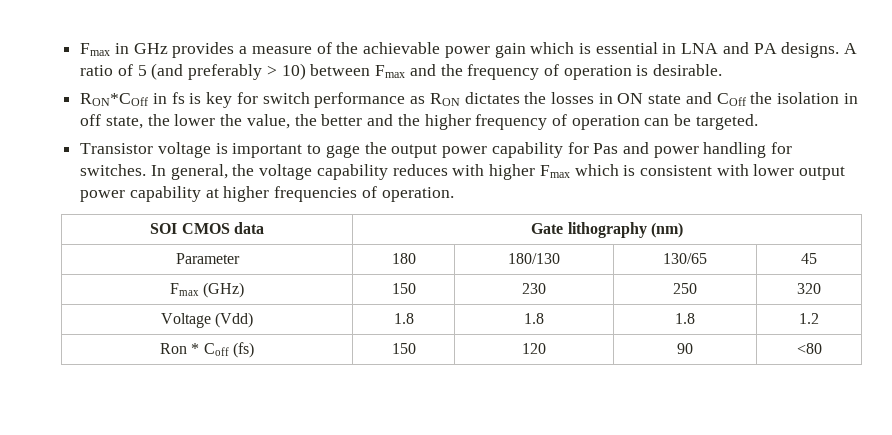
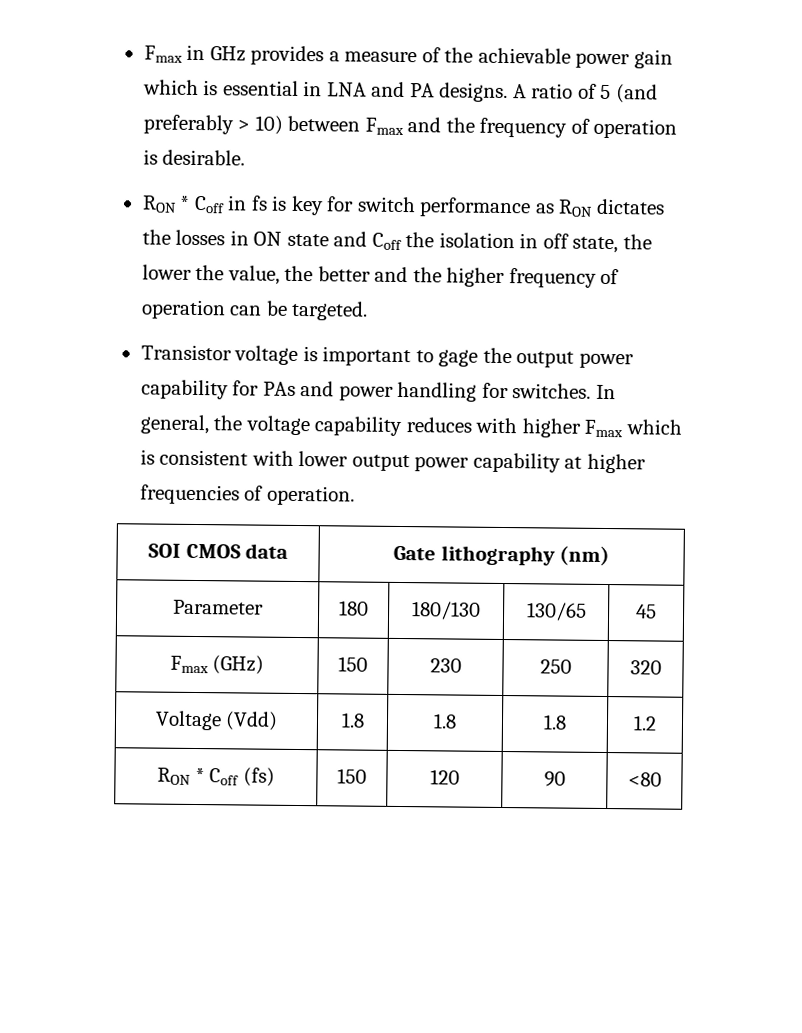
[80,93,149,106] RON*COff -> [141,195,225,214] RON * Coff
[716,93,746,106] COff -> [371,232,402,250] Coff
[593,143,619,154] Pas -> [262,381,296,396] PAs
[160,343,188,354] Ron -> [157,767,192,785] RON

